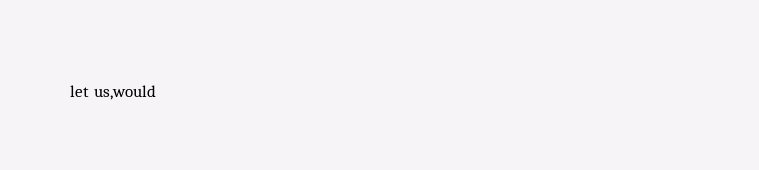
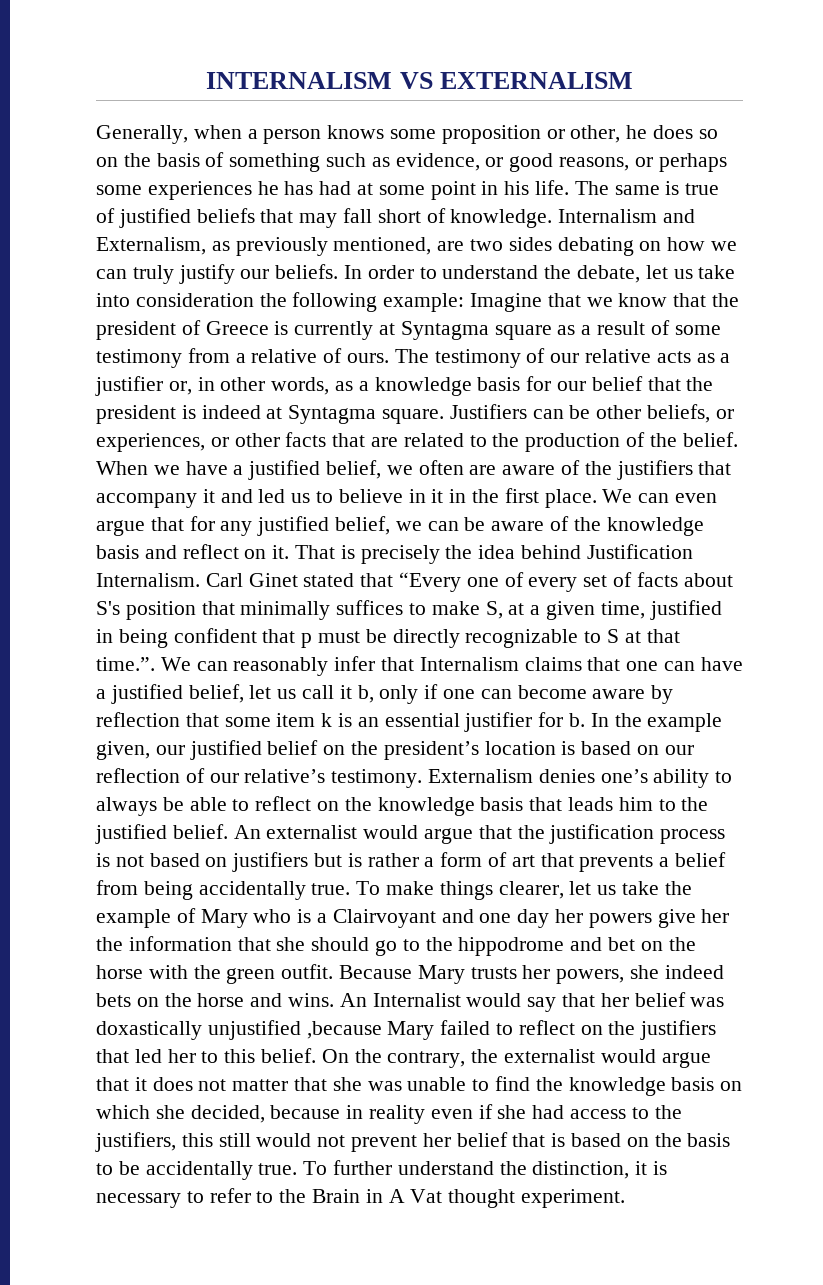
[70,85,156,100] let us,would -> [206,72,633,89] [96,125,718,144] [96,152,727,172] [96,180,720,200] [96,208,696,228] [96,237,738,256] [96,264,736,284] [96,292,740,312] [96,320,721,340] [96,348,731,368] [95,376,714,396] [96,404,734,424] [96,432,738,452] [96,460,732,480] [96,488,718,508] [96,516,704,536] [96,544,693,564] [96,572,733,592] [96,600,722,620] [96,628,680,648] [96,656,743,676] [96,684,674,704] [96,712,723,732] [96,740,694,760] [96,768,733,788] [96,796,709,816] [95,824,726,844] [96,852,727,872] [96,880,692,900] [96,908,730,928] [96,936,696,956] [96,964,724,984] [96,992,725,1012] [96,1020,717,1040] [96,1048,711,1068] [96,1076,743,1096] [96,1104,682,1124] [95,1132,731,1152] [96,1160,668,1180] [96,1188,626,1208] INTERNALISM VS EXTERNALISM // Generally, when a person knows some proposition or other, he does so on the basis of something such as evidence, or good reasons, or perhaps some experiences he has had at some point in his life. The same is true of justified beliefs that may fall short of knowledge. Internalism and Externalism, as previously mentioned, are two sides debating on how we can truly justify our beliefs. In order to understand the debate, let us take into consideration the following example: Imagine that we know that the president of Greece is currently at Syntagma square as a result of some testimony from a relative of ours. The testimony of our relative acts as a justifier or, in other words, as a knowledge basis for our belief that the president is indeed at Syntagma square. Justifiers can be other beliefs, or experiences, or other facts that are related to the production of the belief. When we have a justified belief, we often are aware of the justifiers that accompany it and led us to believe in it in the first place. We can even argue that for any justified belief, we can be aware of the knowledge basis and reflect on it. That is precisely the idea behind Justification Internalism. Carl Ginet stated that “Every one of every set of facts about S's position that minimally suffices to make S, at a given time, justified in being confident that p must be directly recognizable to S at that time.”. We can reasonably infer that Internalism claims that one can have a justified belief, let us call it b, only if one can become aware by reflection that some item k is an essential justifier for b. In the example given, our justified belief on the president’s location is based on our reflection of our relative’s testimony. Externalism denies one’s ability to always be able to reflect on the knowledge basis that leads him to the justified belief. An externalist would argue that the justification process is not based on justifiers but is rather a form of art that prevents a belief from being accidentally true. To make things clearer, let us take the example of Mary who is a Clairvoyant and one day her powers give her the information that she should go to the hippodrome and bet on the horse with the green outfit. Because Mary trusts her powers, she indeed bets on the horse and wins. An Internalist would say that her belief was doxastically unjustified ,because Mary failed to reflect on the justifiers that led her to this belief. On the contrary, the externalist would argue that it does not matter that she was unable to find the knowledge basis on which she decided, because in reality even if she had access to the justifiers, this still would not prevent her belief that is based on the basis to be accidentally true. To further understand the distinction, it is necessary to refer to the Brain in A Vat thought experiment.

